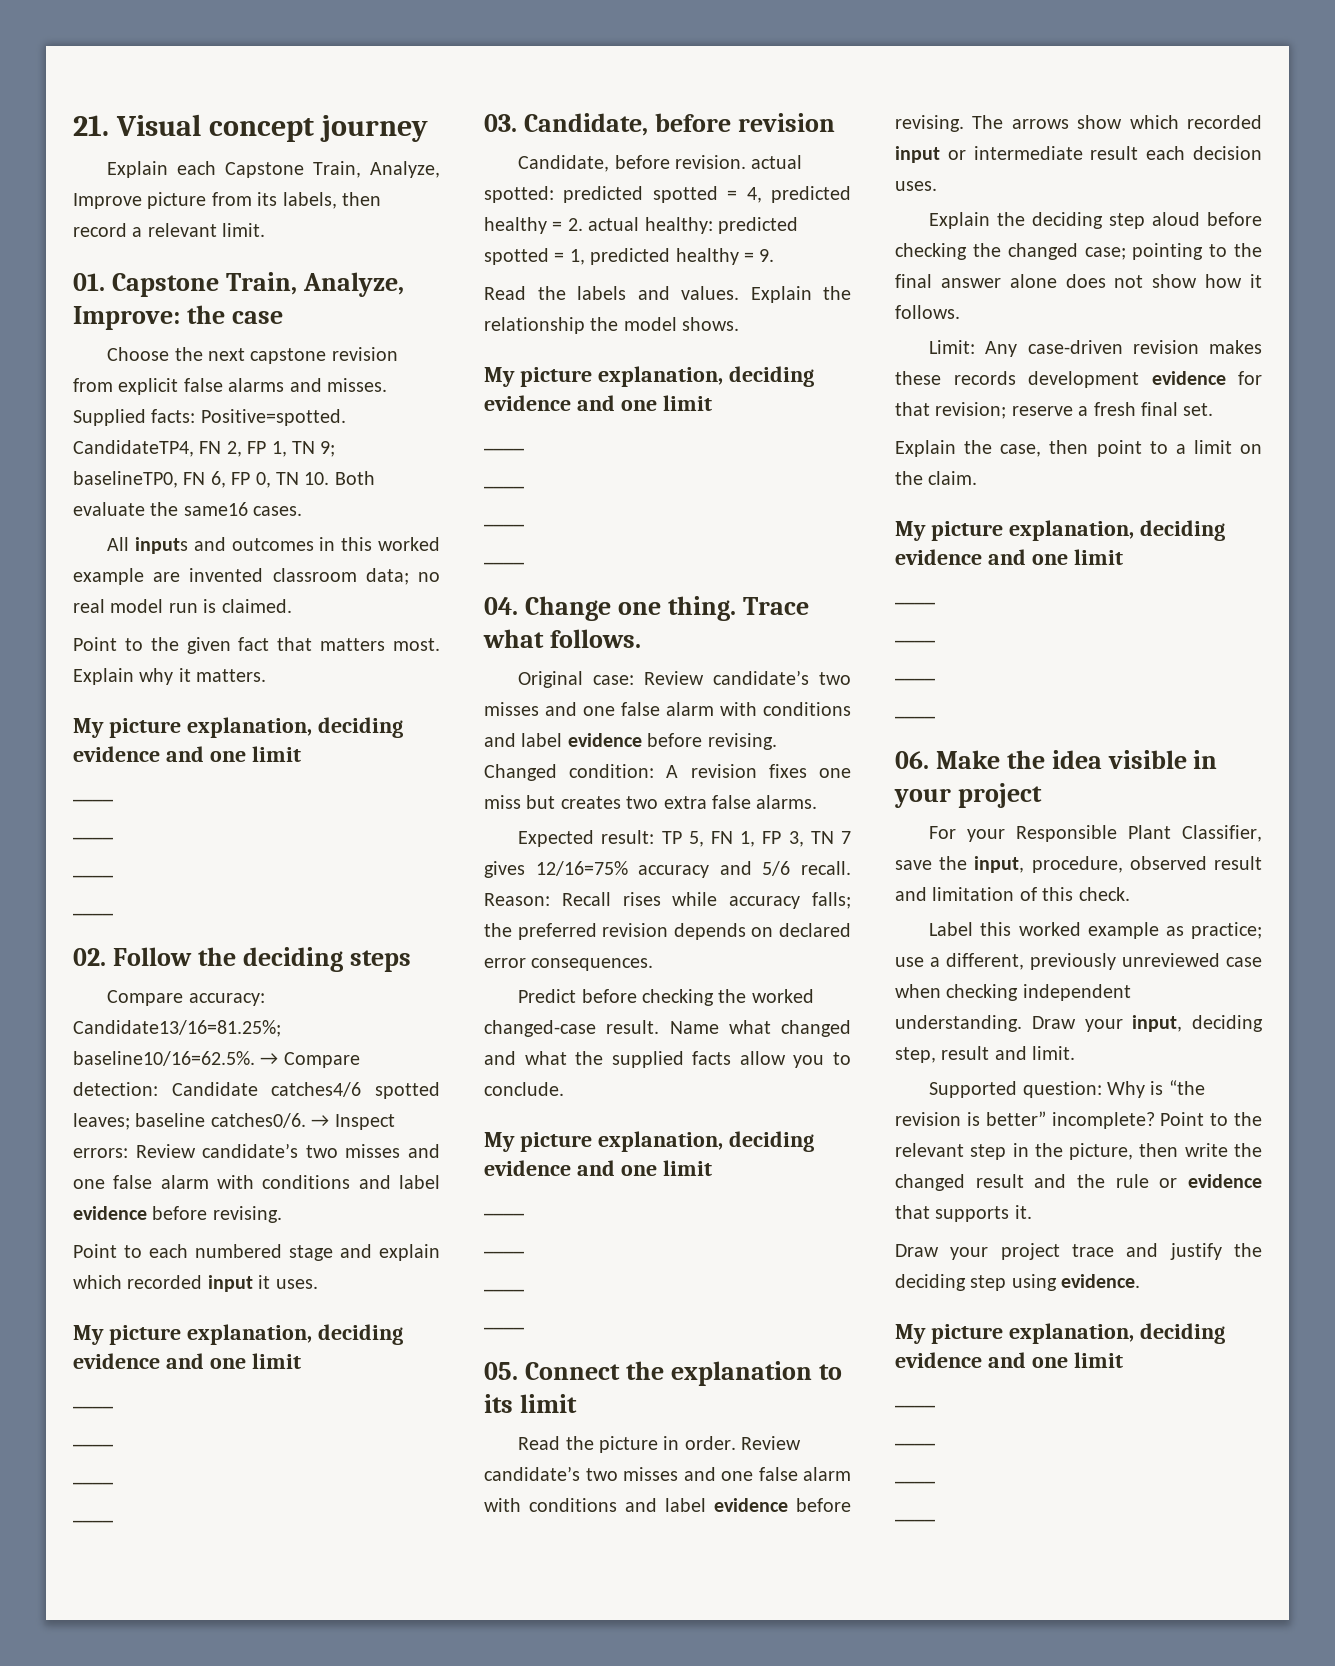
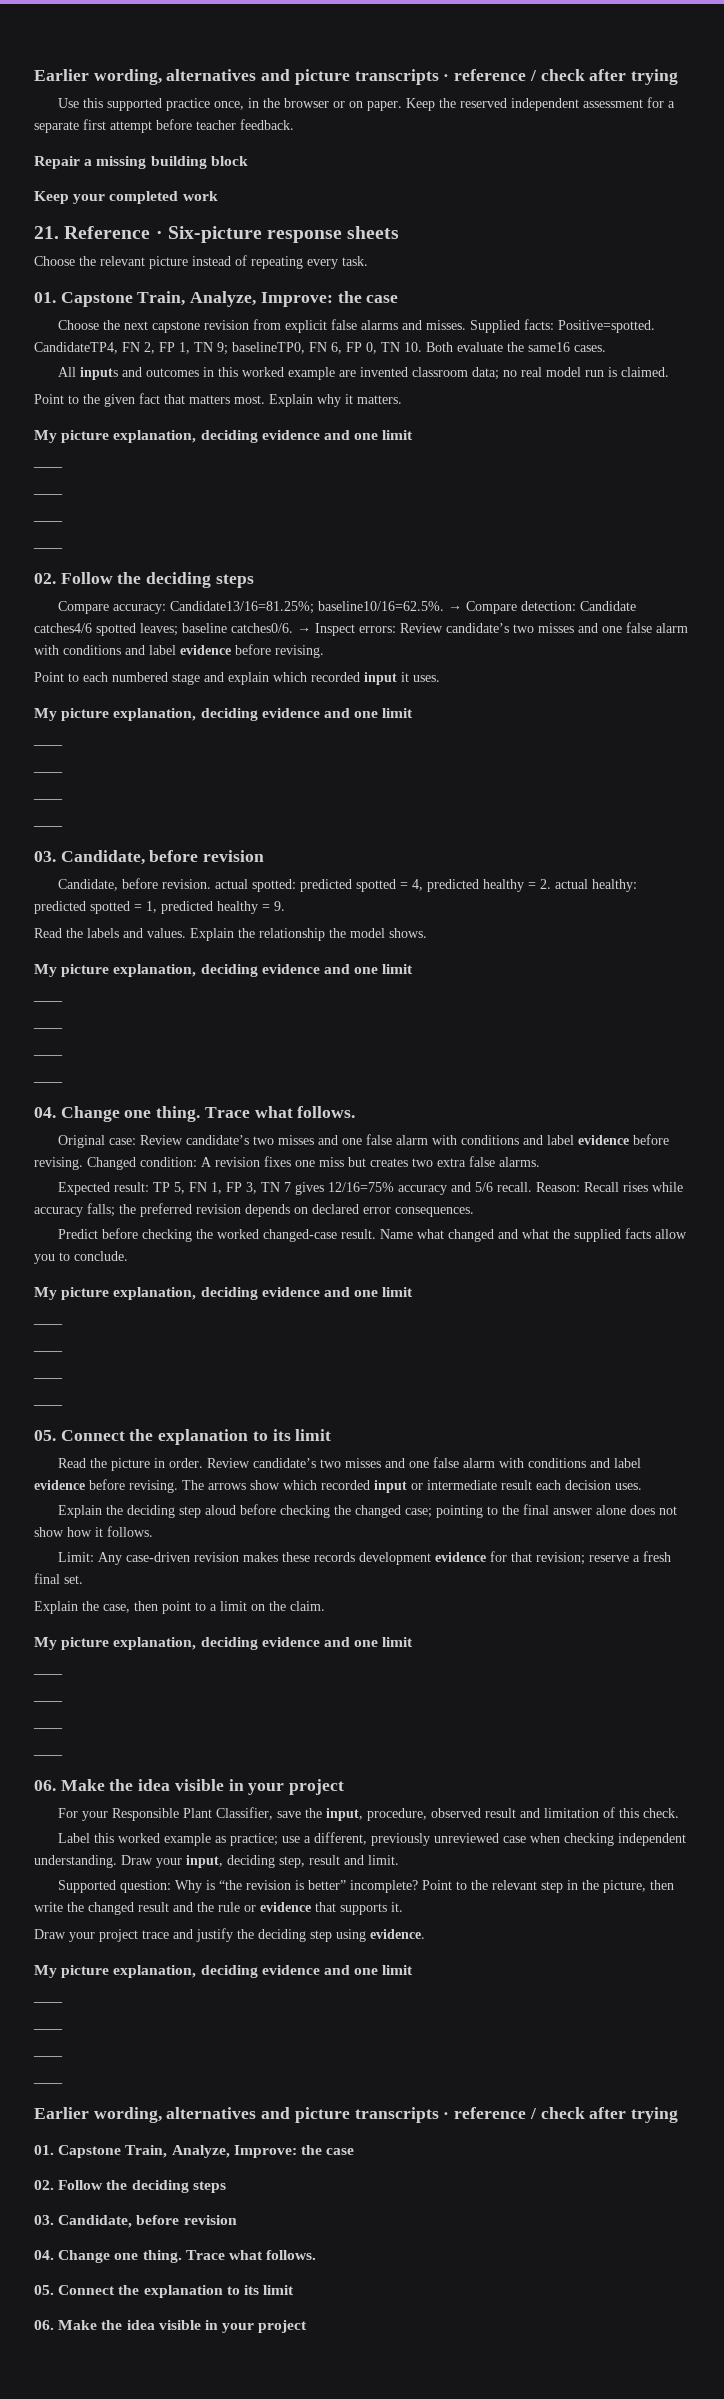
[73,114,429,142] [107,161,440,178] [73,192,381,209] [73,223,266,237] 21. Visual concept journey // Explain each Capstone Train, Analyze, Improve picture from its labels, then record a relevant limit. -> [34,69,678,85] [58,97,676,111] [34,119,294,133] [34,156,248,169] [34,191,218,204] [34,226,400,243] [34,255,368,269] Earlier wording, alternatives and picture transcripts · reference / check after trying // Use this supported practice once, in the browser or on paper. Keep the reserved independent assessment for a separate first attempt before teacher feedback. // Repair a missing building block // Keep your completed work // 21. Reference · Six-picture response sheets // Choose the relevant picture instead of repeating every task.
(935, 1520) none -> [34,2107,678,2123] [34,2145,355,2158] [34,2180,226,2193] [34,2215,237,2228] [34,2250,317,2263] [34,2285,295,2298] [34,2320,308,2333] // Earlier wording, alternatives and picture transcripts · reference / check after trying // 01. Capstone Train, Analyze, Improve: the case // 02. Follow the deciding steps // 03. Candidate, before revision // 04. Change one thing. Trace what follows. // 05. Connect the explanation to its limit // 06. Make the idea visible in your project

